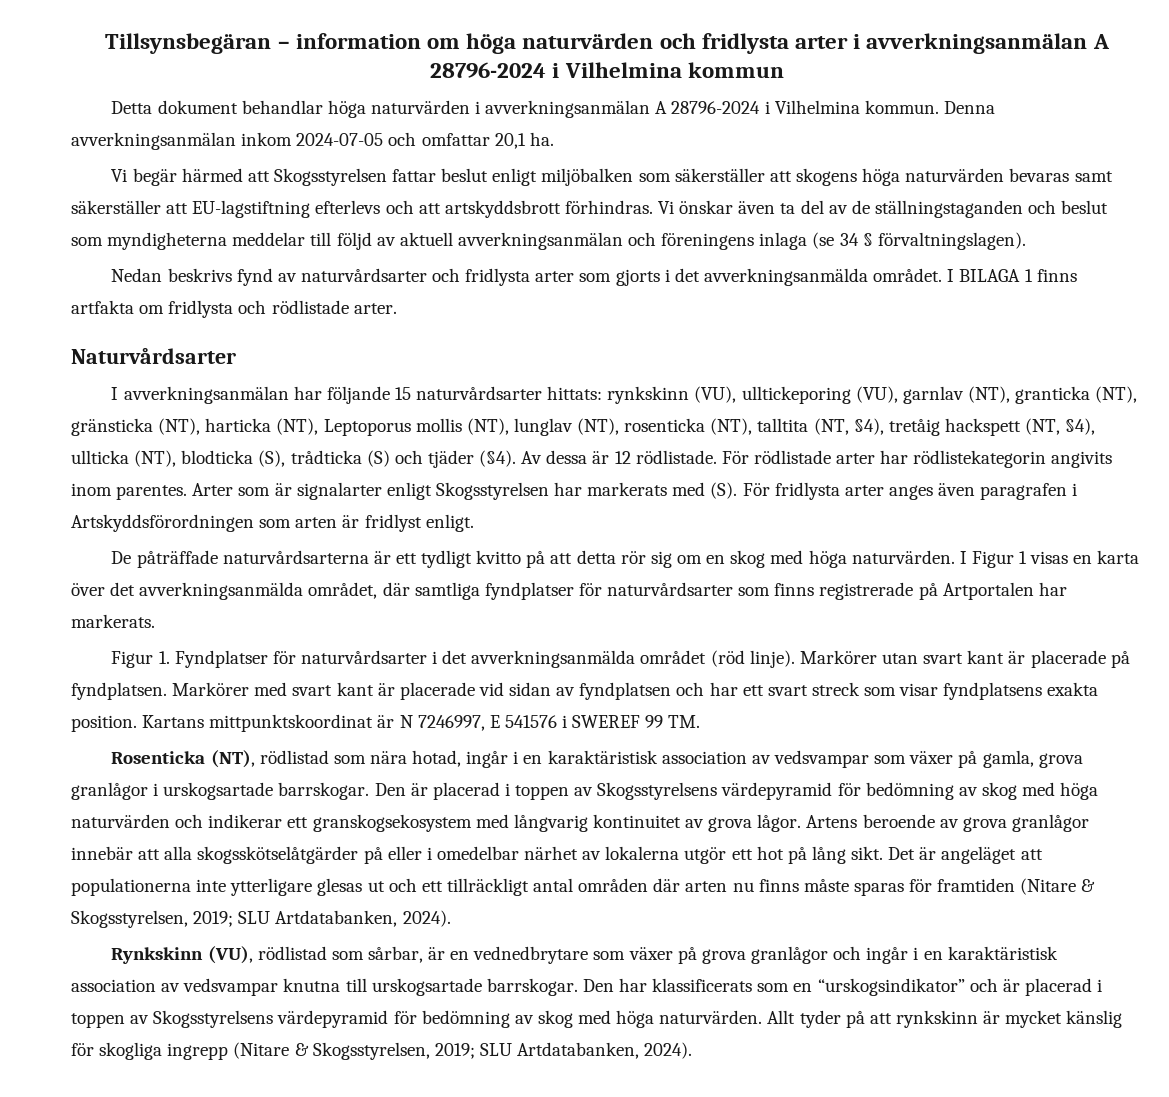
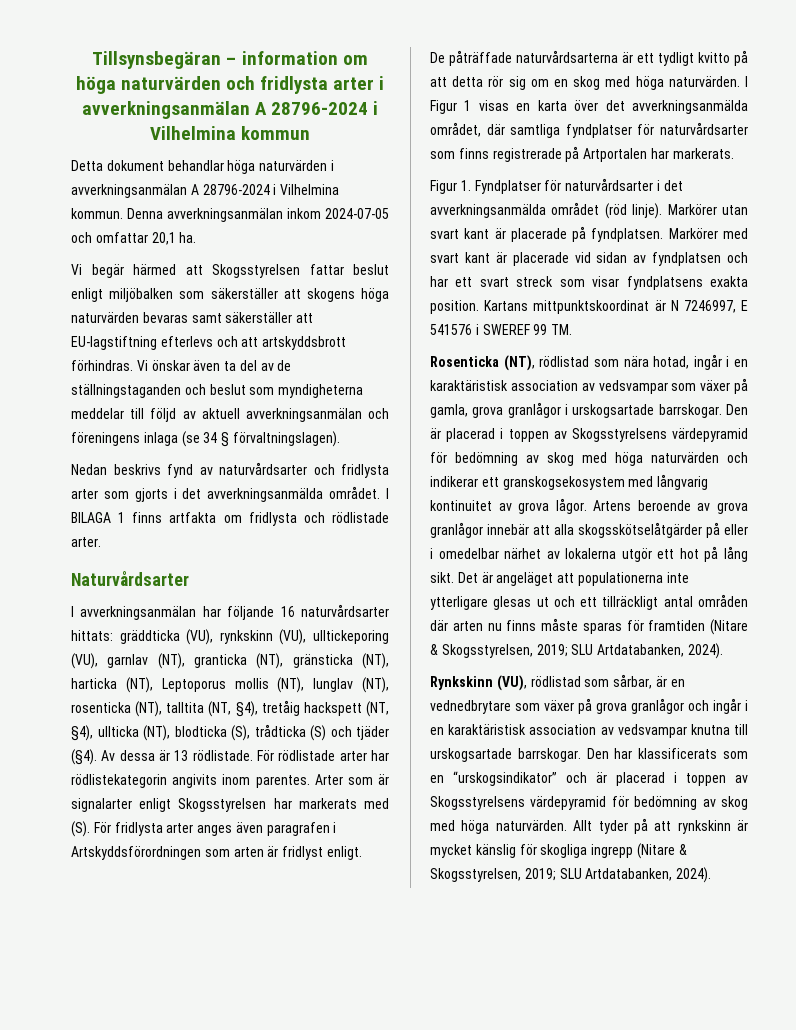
[394,387,411,400] 15 -> [280,606,295,617] 16
(603, 393) none -> [119,629,214,645] gräddticka (VU),
[614,451,631,464] 12 -> [174,750,189,761] 13

